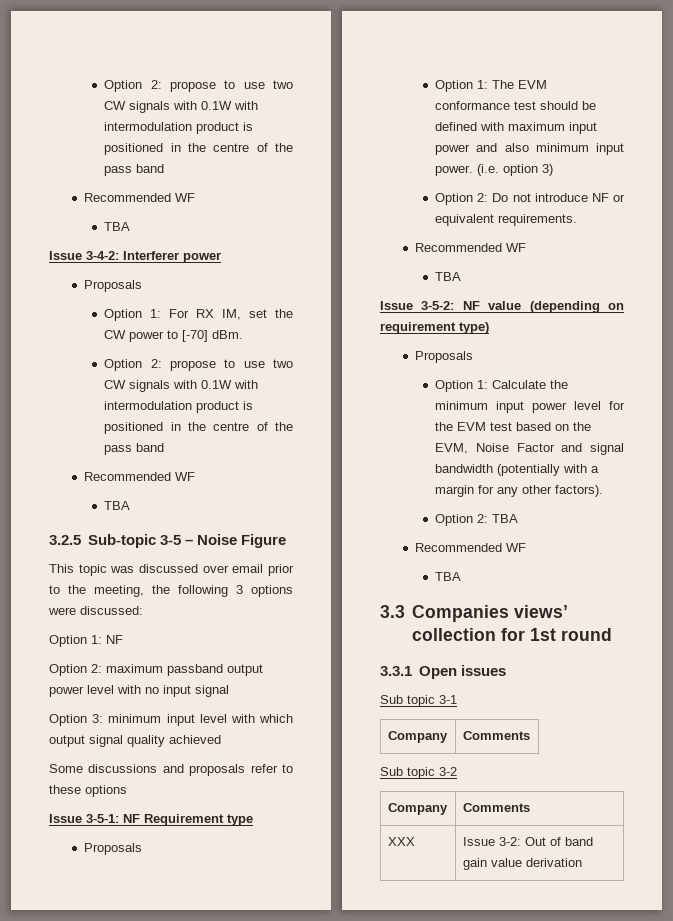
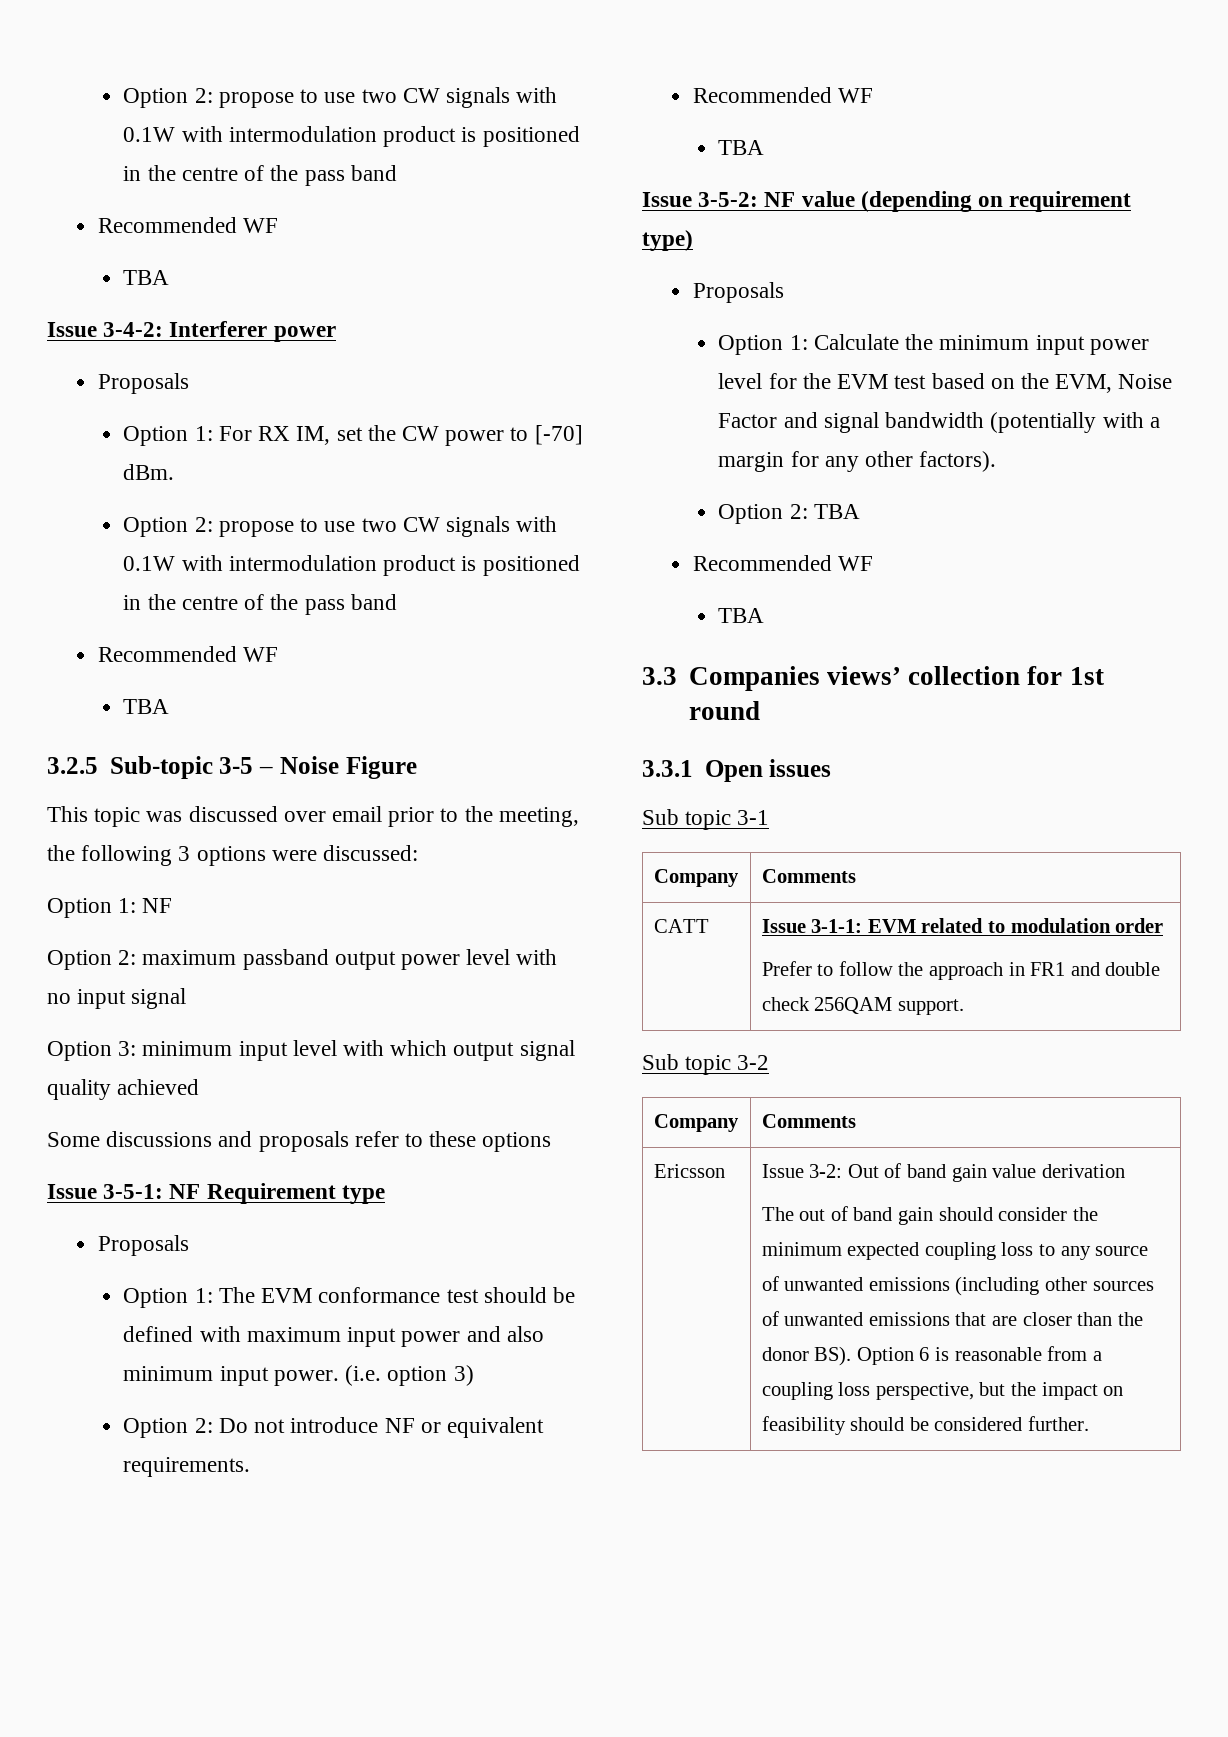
(530, 735) none -> [653,919,709,933] [761,918,1164,933] [761,961,1161,980] [761,997,964,1015] // CATT | Issue 3-1-1: EVM related to modulation order // Prefer to follow the approach in FR1 and double check 256QAM support.
[387,837,415,846] XXX -> [653,1164,725,1178] Ericsson
(582, 862) none -> [761,1206,1098,1225] [761,1242,1149,1260] [761,1276,1154,1296] [761,1311,1143,1326] [761,1346,1102,1366] [761,1382,1124,1400] [761,1416,1089,1435] // The out of band gain should consider the minimum expected coupling loss to any source of unwanted emissions (including other sources of unwanted emissions that are closer than the donor BS). Option 6 is reasonable from a coupling loss perspective, but the impact on feasibility should be considered further.

